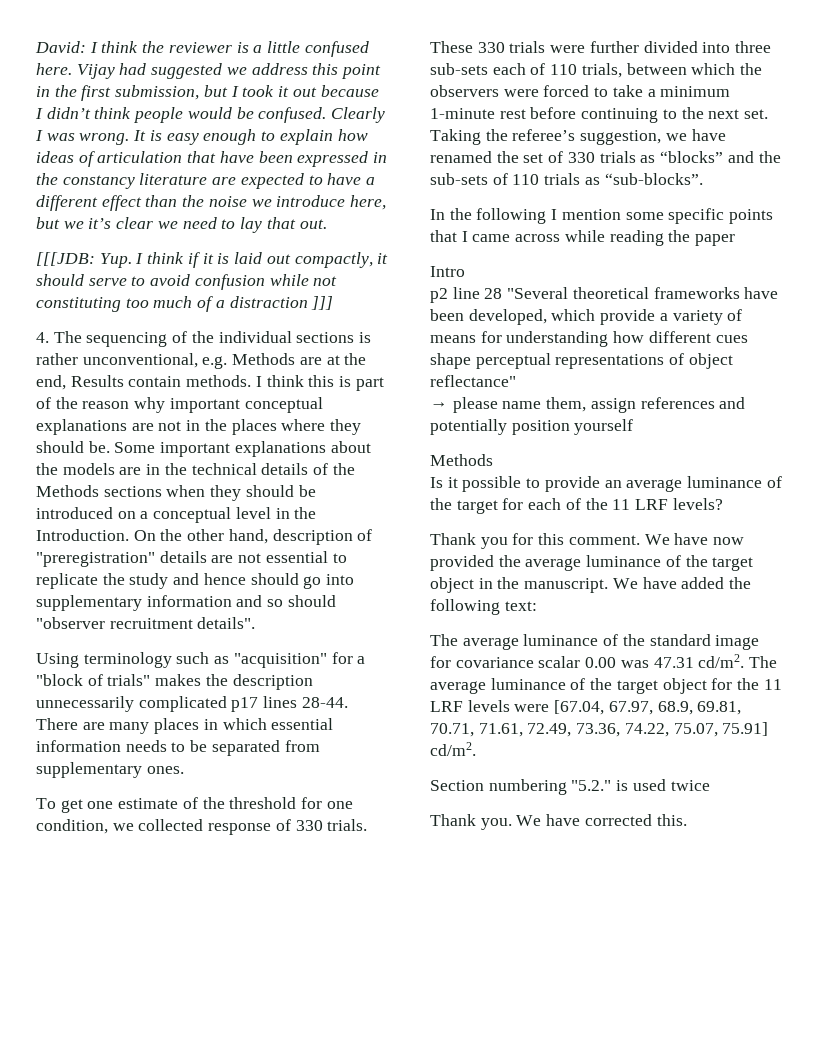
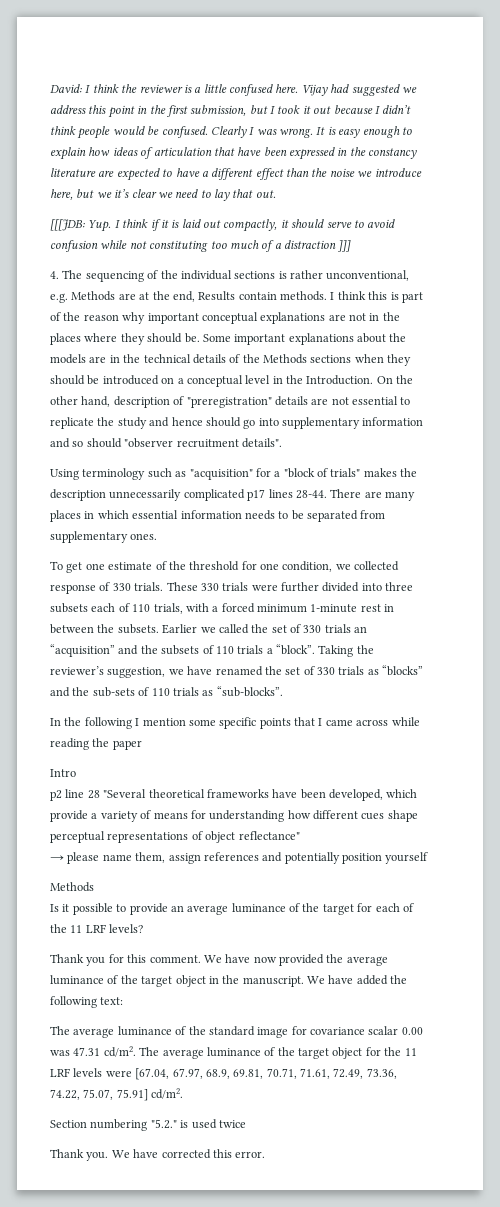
[430,63,488,75] sub-sets -> [50,603,88,613] subsets
[626,63,763,75] [430,85,731,97] [430,107,769,123] between which the observers were forced to take a minimum 1-minute rest before continuing to the next set. -> [185,603,395,613] [50,624,368,634] [50,644,315,657] with a forced minimum 1-minute rest in between the subsets. Earlier we called the set of 330 trials an “acquisition” and the subsets of 110 trials a “block”.
[512,129,576,141] referee’s -> [50,666,104,675] reviewer’s
[656,814,687,826] this. -> [212,1149,266,1158] this error.

